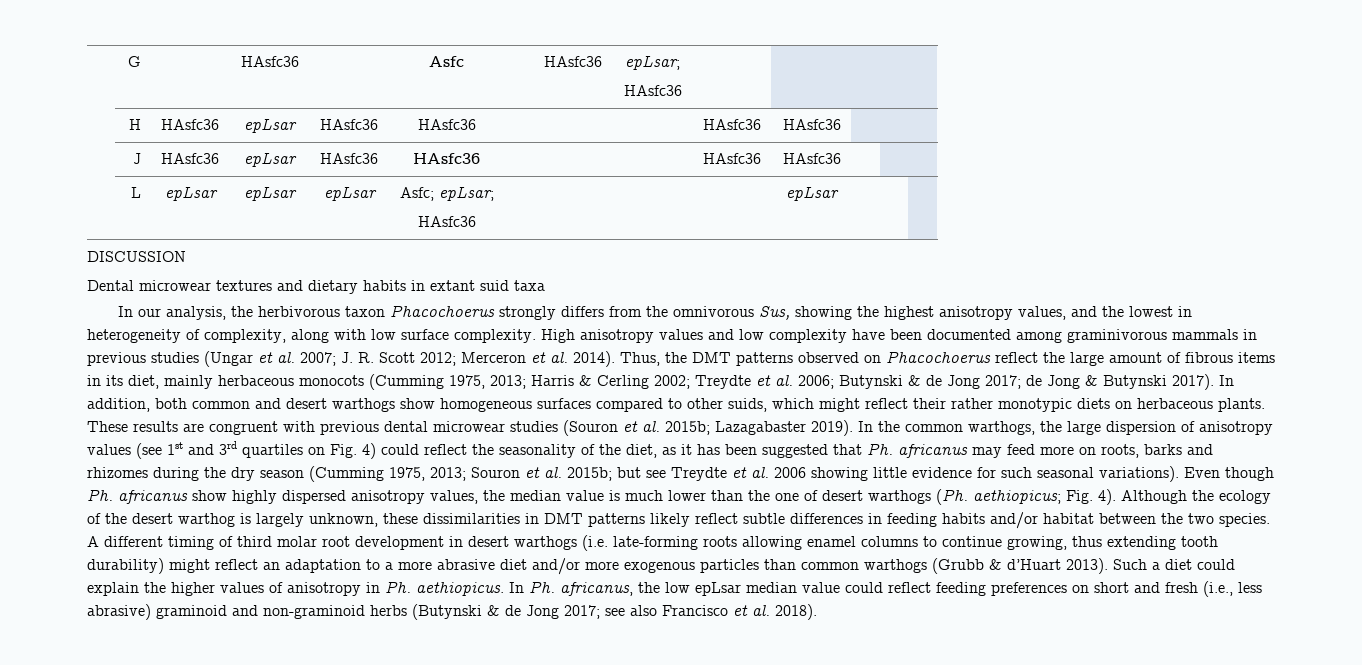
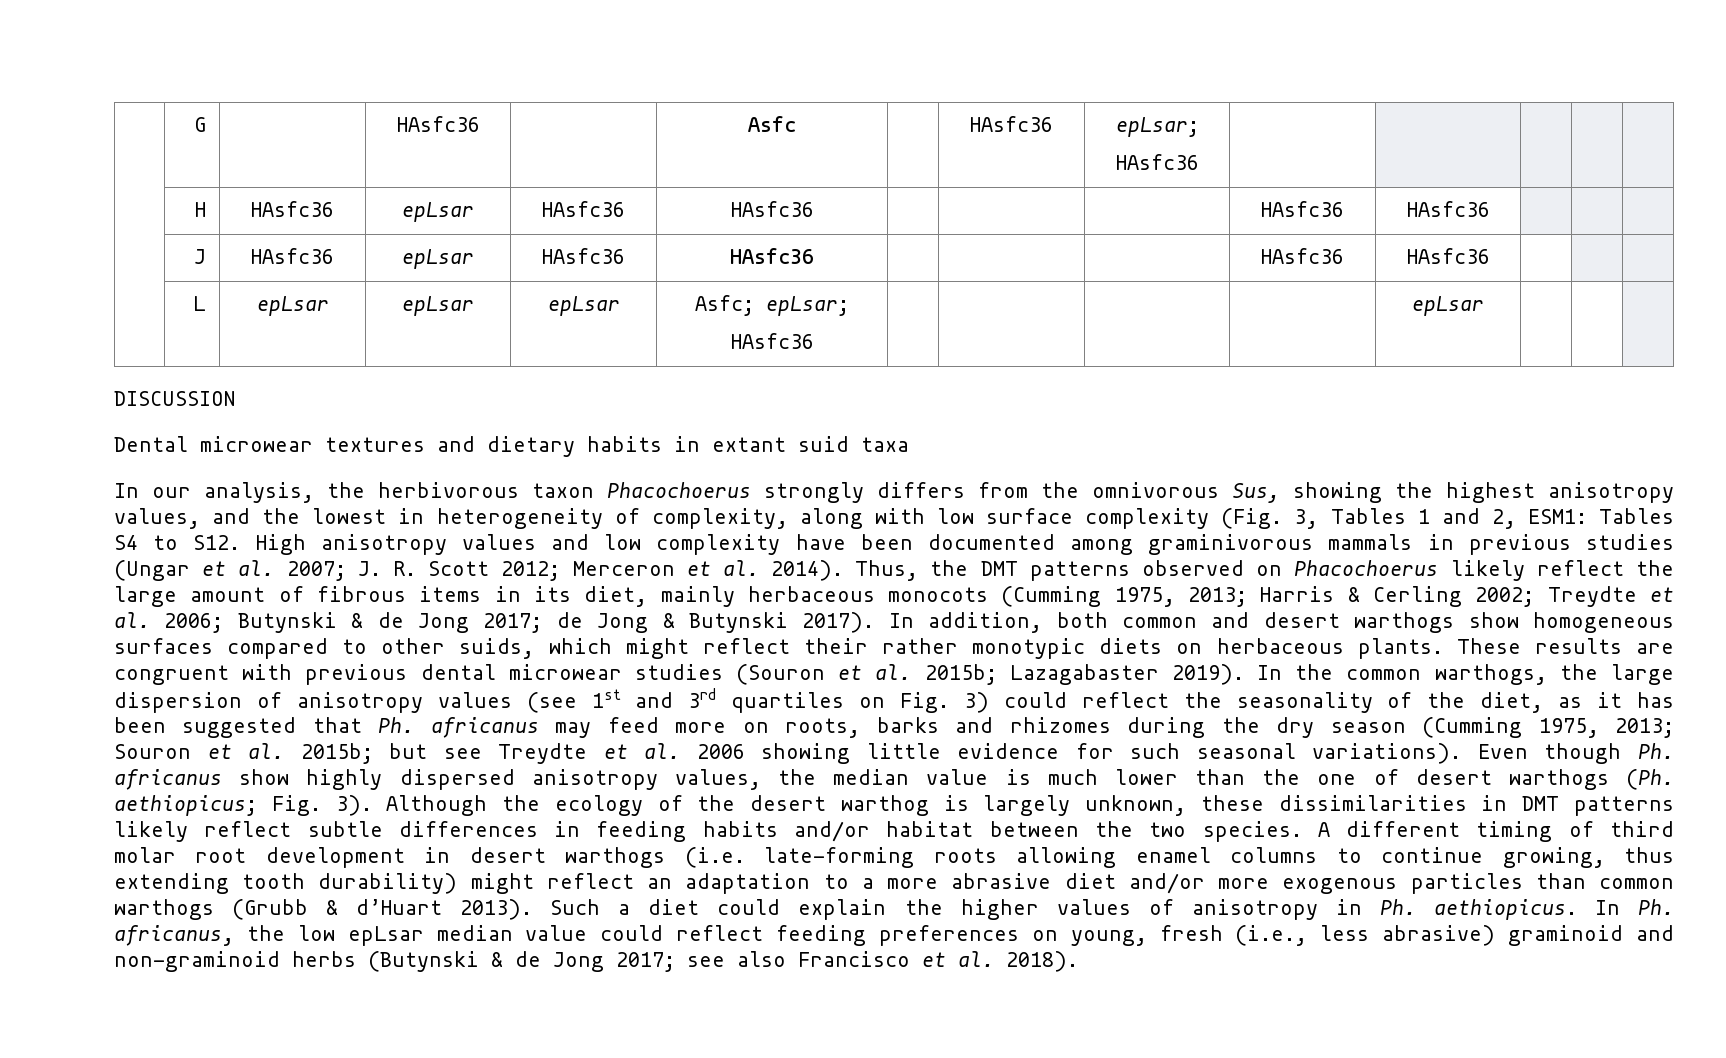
[454,329,536,343] complexity. -> [1085,508,1674,529] [114,535,241,550] complexity (Fig. 3, Tables 1 and 2, ESM1: Tables S4 to S12.
(991, 357) none -> [1450,560,1525,581] likely
[362,443,376,459] 4) -> [963,692,989,713] 3)
[1098,489,1116,505] 4). -> [335,795,372,816] 3).
[1094,582,1160,593] short and -> [1070,930,1147,946] young,

